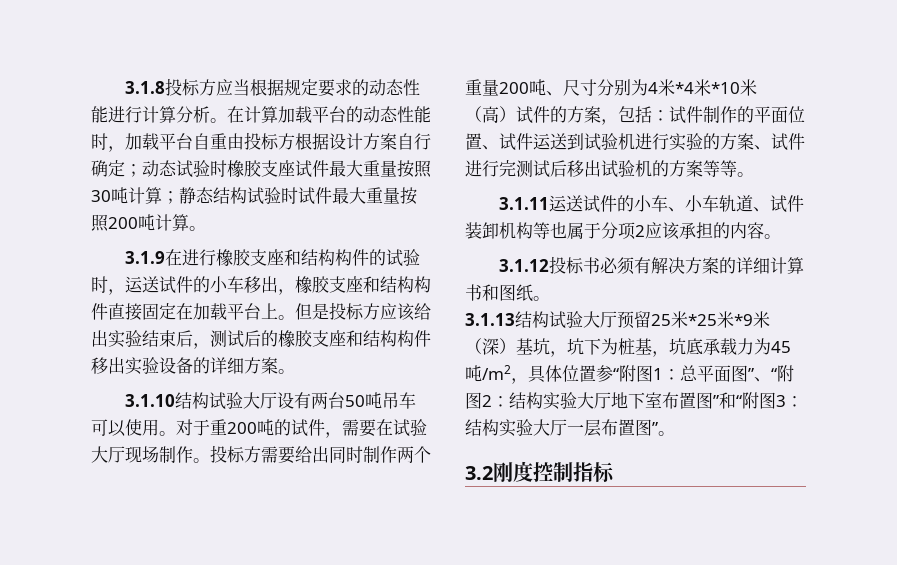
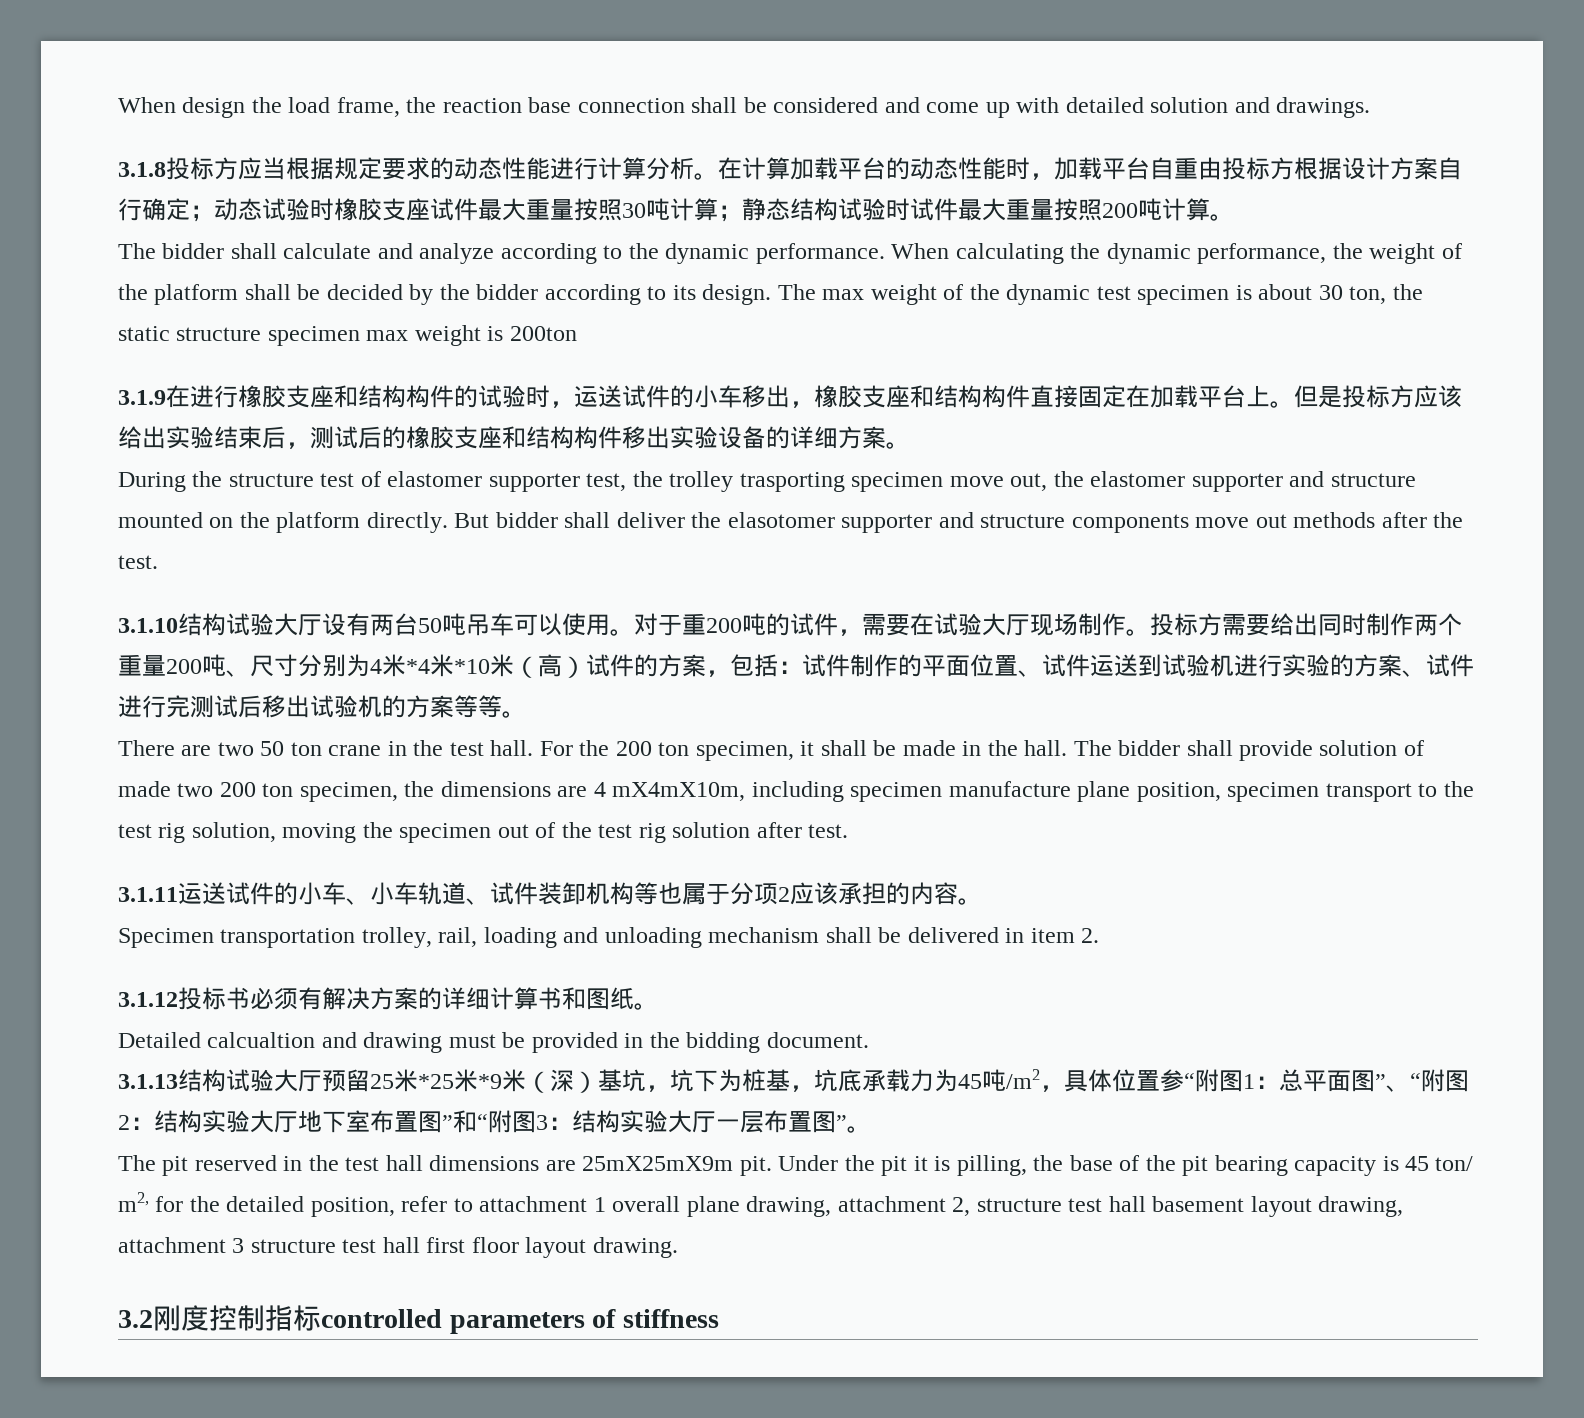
(125, 87) none -> [118,97,1371,118] When design the load frame, the reaction base connection shall be considered and come up with detailed solution and drawings. //
(206, 228) none -> [118,243,1462,264] [118,284,1423,305] [118,325,577,346] // The bidder shall calculate and analyze according to the dynamic performance. When calculating the dynamic performance, the weight of the platform shall be decided by the bidder according to its design. The max weight of the dynamic test specimen is about 30 ton, the static structure specimen max weight is 200ton
(295, 371) none -> [118,471,1416,492] [118,512,1464,533] [118,555,158,569] // During the structure test of elastomer supporter test, the trolley trasporting specimen move out, the elastomer supporter and structure mounted on the platform directly. But bidder shall deliver the elasotomer supporter and structure components move out methods after the test.
(754, 174) none -> [118,740,1424,761] [118,781,1474,802] [118,822,849,843] // There are two 50 ton crane in the test hall. For the 200 ton specimen, it shall be made in the hall. The bidder shall provide solution of made two 200 ton specimen, the dimensions are 4 mX4mX10m, including specimen manufacture plane position, specimen transport to the test rig solution, moving the specimen out of the test rig solution after test.
(781, 236) none -> [118,927,1100,948] // Specimen transportation trolley, rail, loading and unloading mechanism shall be delivered in item 2.
(550, 298) none -> [118,1032,869,1053] // Detailed calcualtion and drawing must be provided in the bidding document.
(675, 433) none -> [118,1155,1474,1176] [118,1192,1404,1217] [118,1237,678,1258] // The pit reserved in the test hall dimensions are 25mX25mX9m pit. Under the pit it is pilling, the base of the pit bearing capacity is 45 ton/ m2, for the detailed position, refer to attachment 1 overall plane drawing, attachment 2, structure test hall basement layout drawing, attachment 3 structure test hall first floor layout drawing.
(615, 472) none -> [321,1309,719,1334] controlled parameters of stiffness

